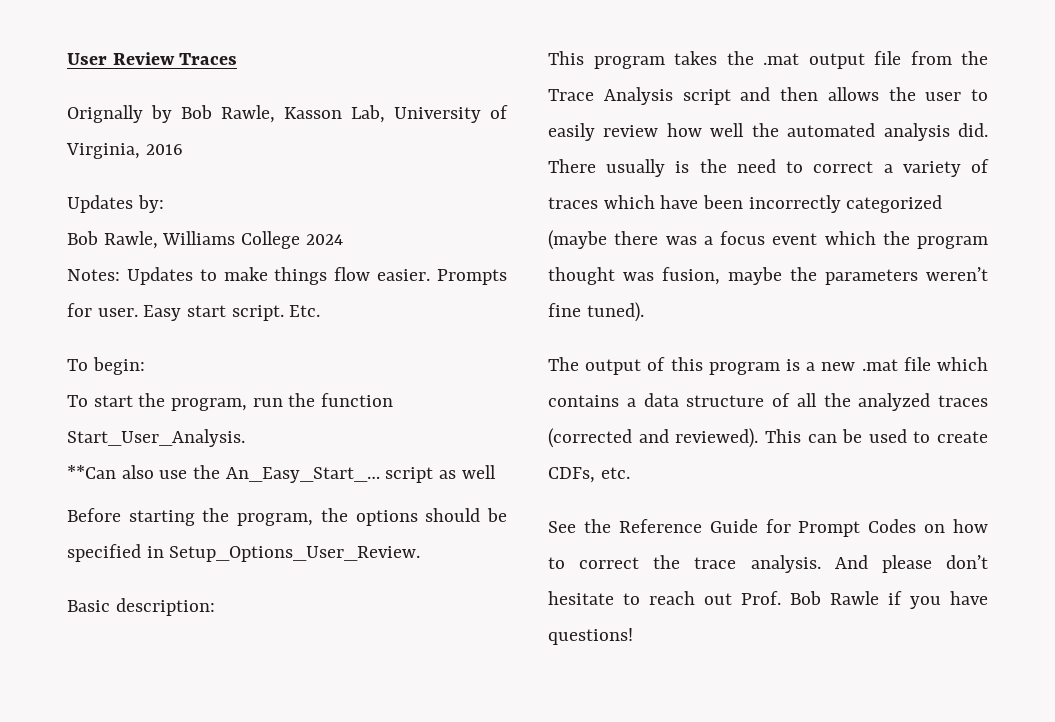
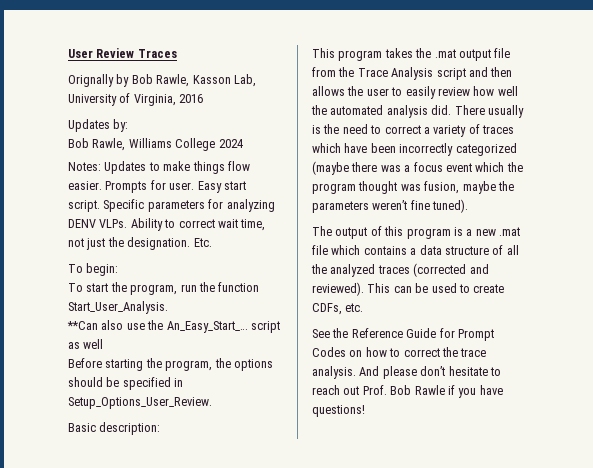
(284, 313) none -> [103,199,275,212] [68,218,266,231] [68,237,191,250] Specific parameters for analyzing DENV VLPs. Ability to correct wait time, not just the designation.

